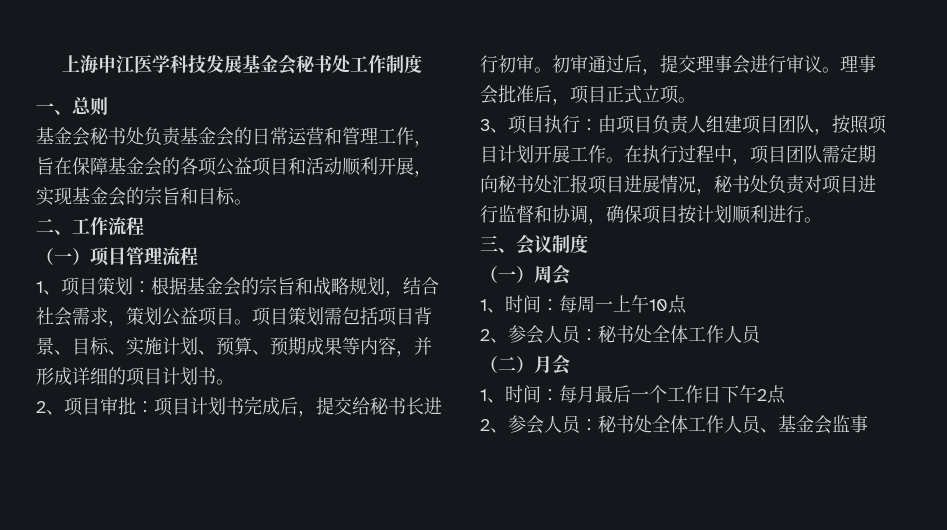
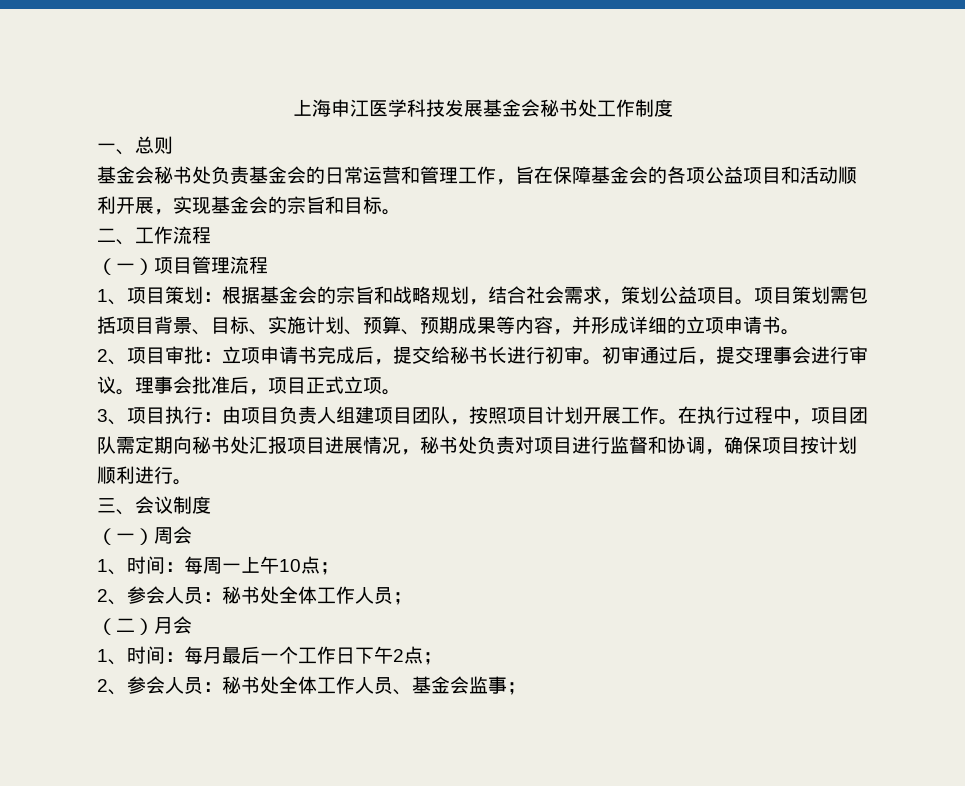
[126,367,198,386] 项目计划 -> [686,316,762,334] 立项申请
[154,397,226,416] 项目计划 -> [222,346,298,364] 立项申请
[480,325,762,344] // 2、参会人员：秘书处全体工作人员 -> [320,562,339,575] [97,586,412,605] ； // 2、参会人员：秘书处全体工作人员；
(786, 394) none -> [423,652,442,665] ；
(868, 424) none -> [507,682,526,695] ；

